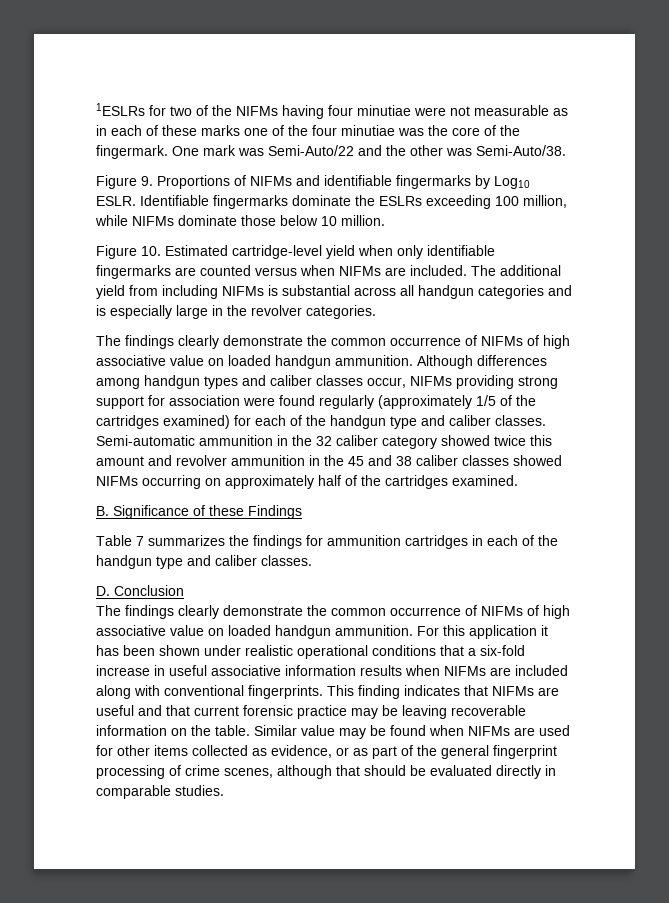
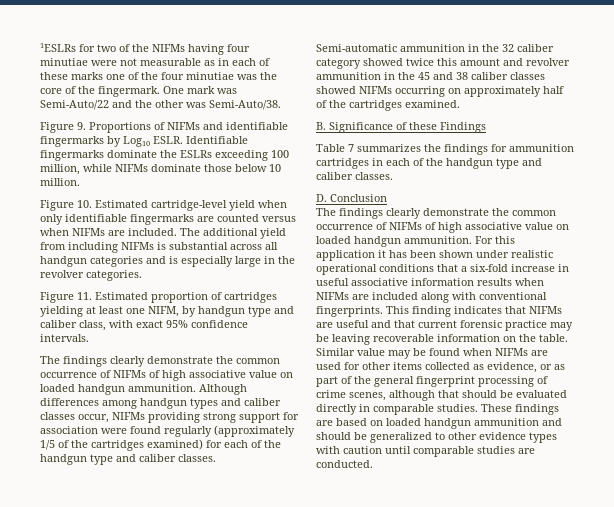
(376, 312) none -> [40,292,277,303] [40,306,294,317] [40,320,248,331] [40,334,89,342] // Figure 11. Estimated proportion of cartridges yielding at least one NIFM, by handgun type and caliber class, with exact 95% confidence intervals.
(224, 790) none -> [481,404,559,415] [316,418,562,429] [316,432,557,443] [316,446,535,457] [316,460,373,468] These findings are based on loaded handgun ammunition and should be generalized to other evidence types with caution until comparable studies are conducted.

